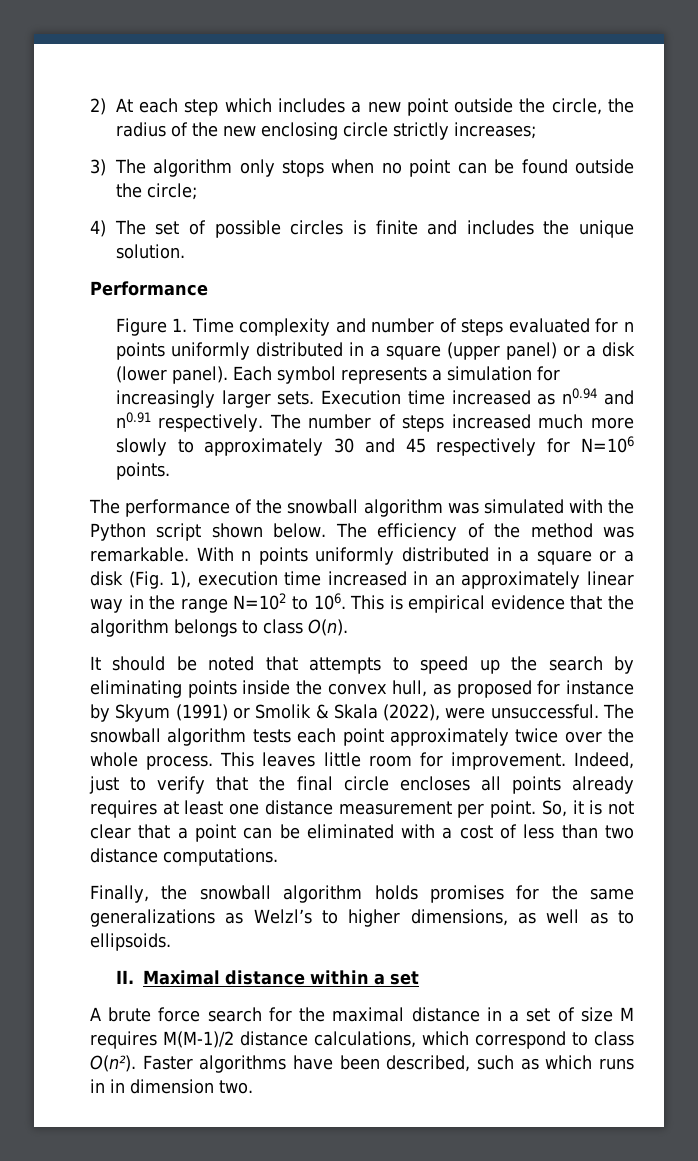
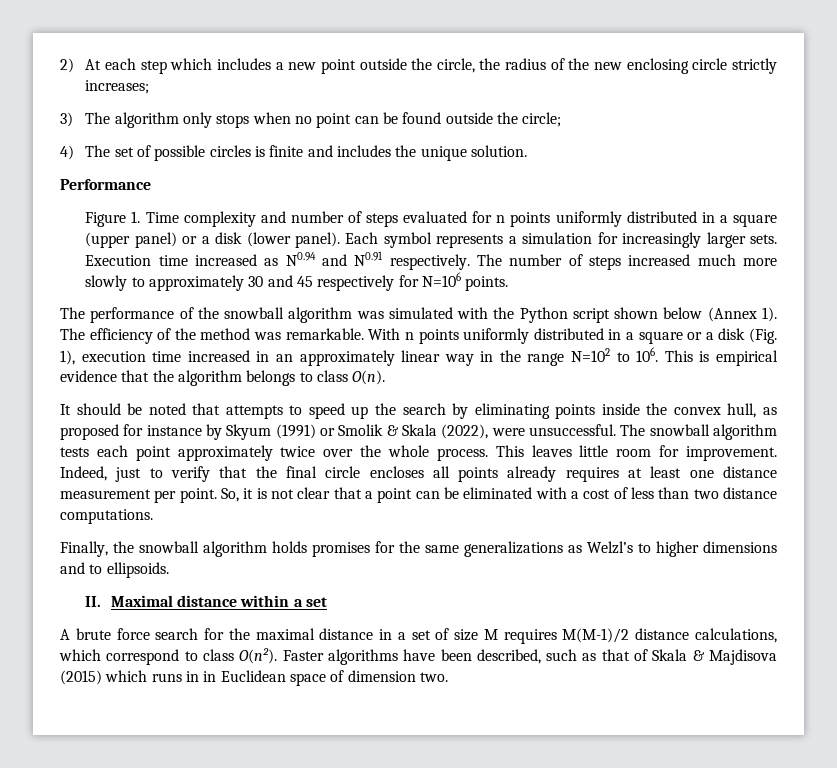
[562,388,634,405] [115,412,151,428] n0.94 and n0.91 -> [285,251,384,266] N0.94 and N0.91
[273,523,327,538] below. -> [663,307,777,322] below (Annex 1).
[410,909,608,926] dimensions, as well as -> [703,541,777,553] [60,562,85,574] dimensions and
(539, 1064) none -> [601,649,777,665] [60,670,102,685] that of Skala & Majdisova (2015)
(125, 1086) none -> [220,670,345,686] Euclidean space of

